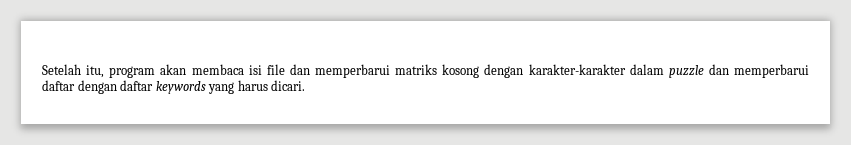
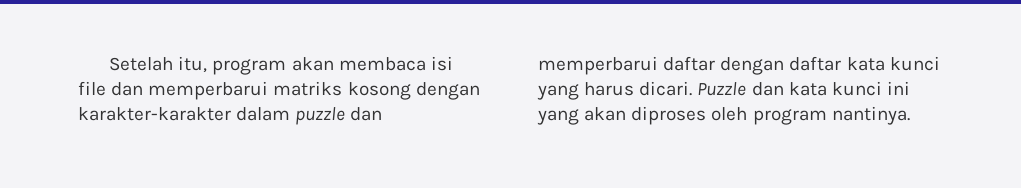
[155,81,206,94] keywords -> [846,56,940,71] kata kunci
(306, 85) none -> [697,81,910,96] [537,106,910,125] Puzzle dan kata kunci ini yang akan diproses oleh program nantinya.

